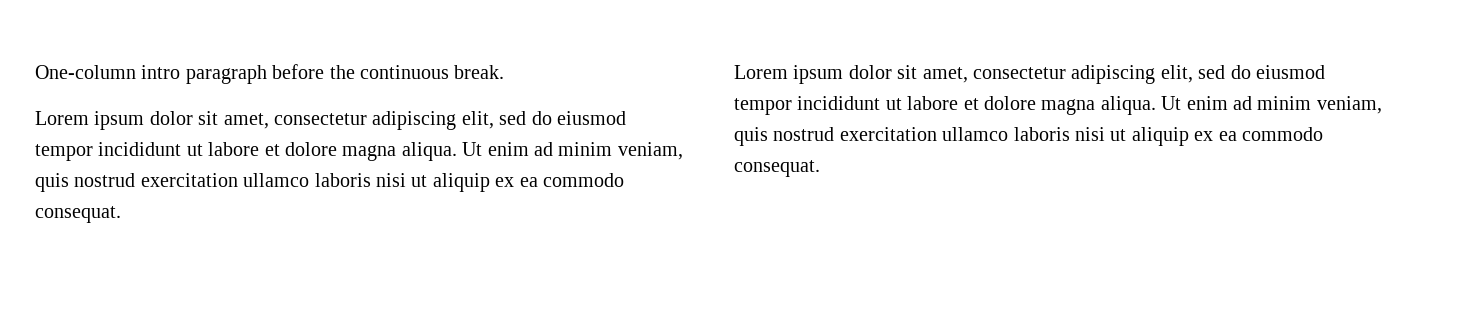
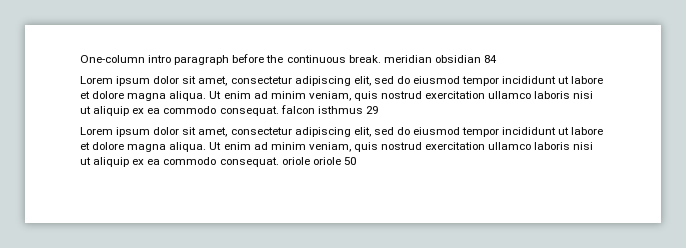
(505, 72) none -> [383,55,497,63] meridian obsidian 84
(121, 214) none -> [280,105,378,114] falcon isthmus 29
(820, 168) none -> [281,157,356,165] oriole oriole 50

